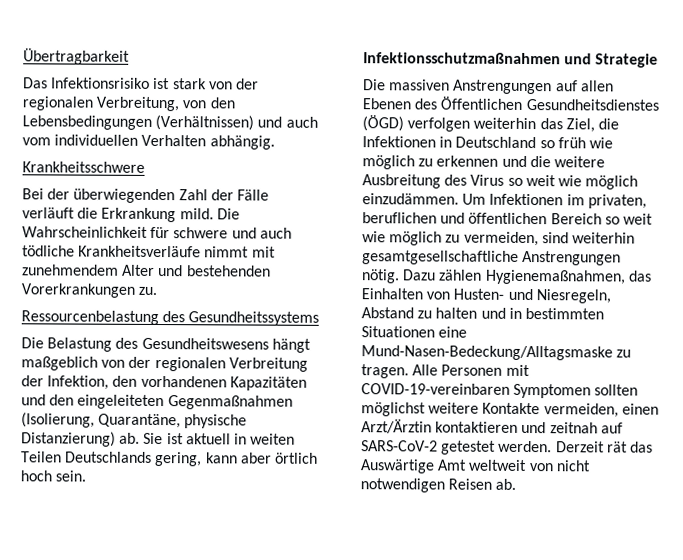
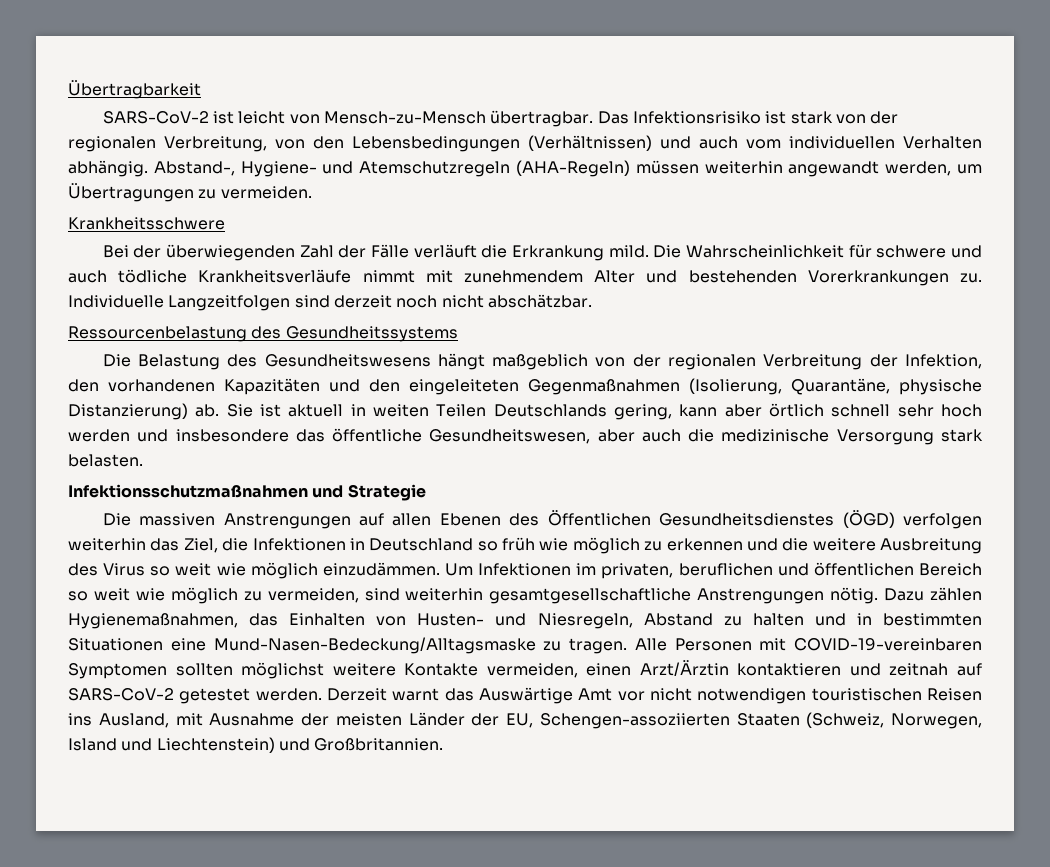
(130, 56) none -> [102,110,594,127] SARS-CoV-2 ist leicht von Mensch-zu-Mensch übertragbar.
(275, 142) none -> [153,160,982,177] [68,183,312,202] Abstand-, Hygiene- und Atemschutzregeln (AHA-Regeln) müssen weiterhin angewandt werden, um Übertragungen zu vermeiden.
(158, 291) none -> [68,294,592,311] Individuelle Langzeitfolgen sind derzeit noch nicht abschätzbar.
[20,470,87,482] hoch sein. -> [831,404,983,417] [68,428,983,445] [68,454,143,467] schnell sehr hoch werden und insbesondere das öffentliche Gesundheitswesen, aber auch die medizinische Versorgung stark belasten.
[606,441,628,453] rät -> [392,688,440,701] warnt
[468,459,591,472] [360,478,517,493] weltweit von nicht notwendigen Reisen ab. -> [617,688,983,704] [68,712,982,729] [68,737,444,753] vor nicht notwendigen touristischen Reisen ins Ausland, mit Ausnahme der meisten Länder der EU, Schengen-assoziierten Staaten (Schweiz, Norwegen, Island und Liechtenstein) und Großbritannien.

